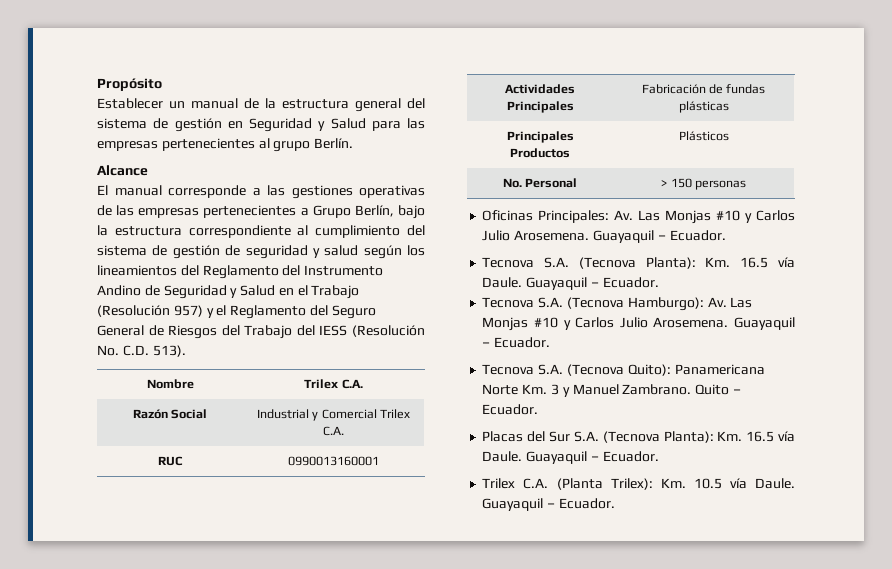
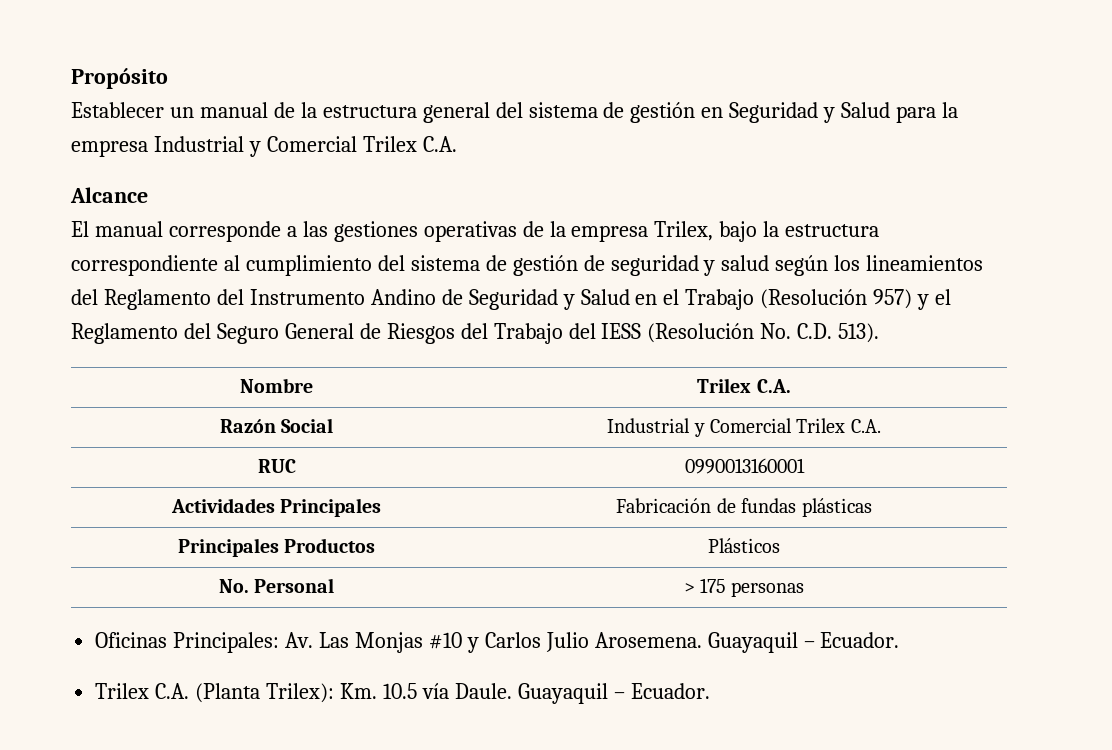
[407,118,425,129] [97,138,354,152] las empresas pertenecientes al grupo Berlín. -> [942,102,959,118] [71,136,457,157] la empresa Industrial y Comercial Trilex C.A.
[116,205,394,218] las empresas pertenecientes a Grupo Berlín, -> [549,221,714,242] la empresa Trilex,
[670,178,692,188] 150 -> [700,578,726,593] 175
[482,257,795,269] [482,277,659,290] [482,297,753,311] [482,317,795,331] [482,337,551,348] [482,364,765,376] [482,384,741,397] [482,404,539,415] [482,431,795,443] [482,451,659,464] // Tecnova S.A. (Tecnova Planta): Km. 16.5 vía Daule. Guayaquil – Ecuador. // Tecnova S.A. (Tecnova Hamburgo): Av. Las Monjas #10 y Carlos Julio Arosemena. Guayaquil – Ecuador. // Tecnova S.A. (Tecnova Quito): Panamericana Norte Km. 3 y Manuel Zambrano. Quito – Ecuador. // Placas del Sur S.A. (Tecnova Planta): Km. 16.5 vía Daule. Guayaquil – Ecuador. -> (900, 640) none

